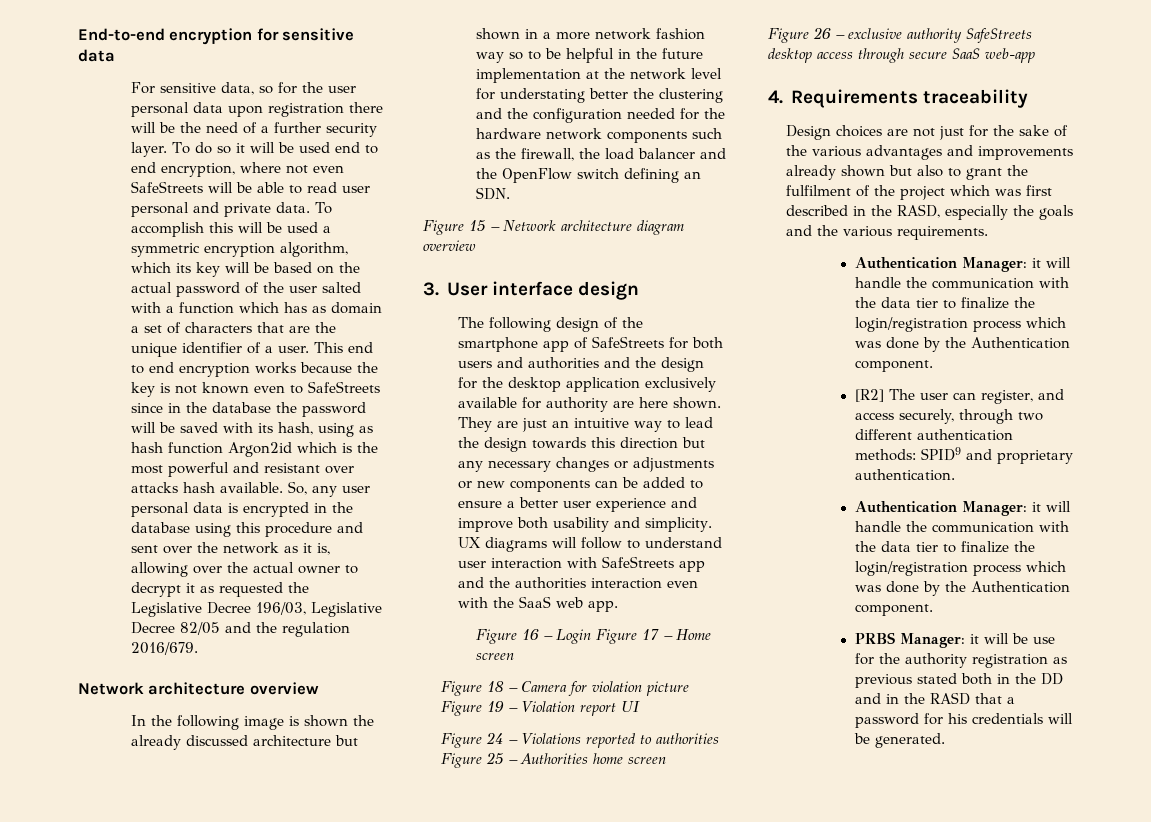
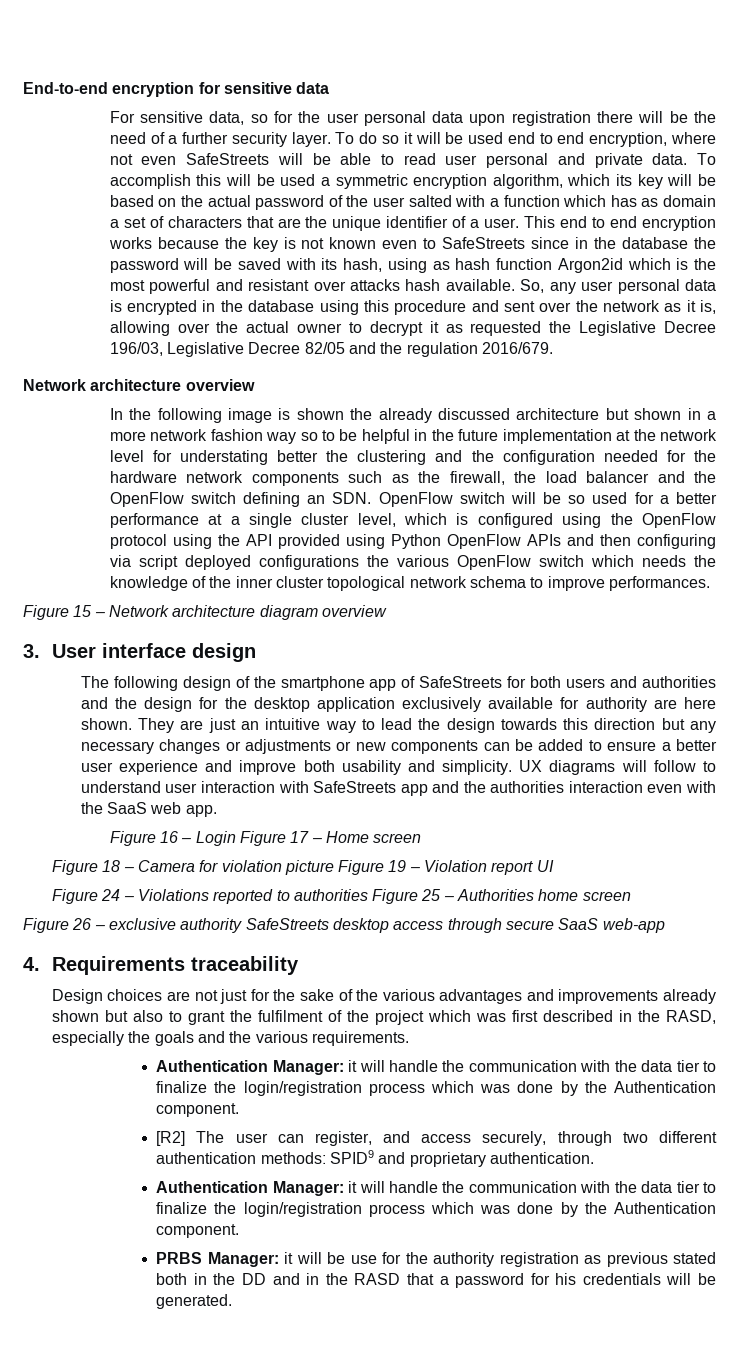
(510, 193) none -> [378,492,717,507] [109,513,716,528] [109,534,716,549] [109,555,716,570] [109,576,710,591] OpenFlow switch will be so used for a better performance at a single cluster level, which is configured using the OpenFlow protocol using the API provided using Python OpenFlow APIs and then configuring via script deployed configurations the various OpenFlow switch which needs the knowledge of the inner cluster topological network schema to improve performances.

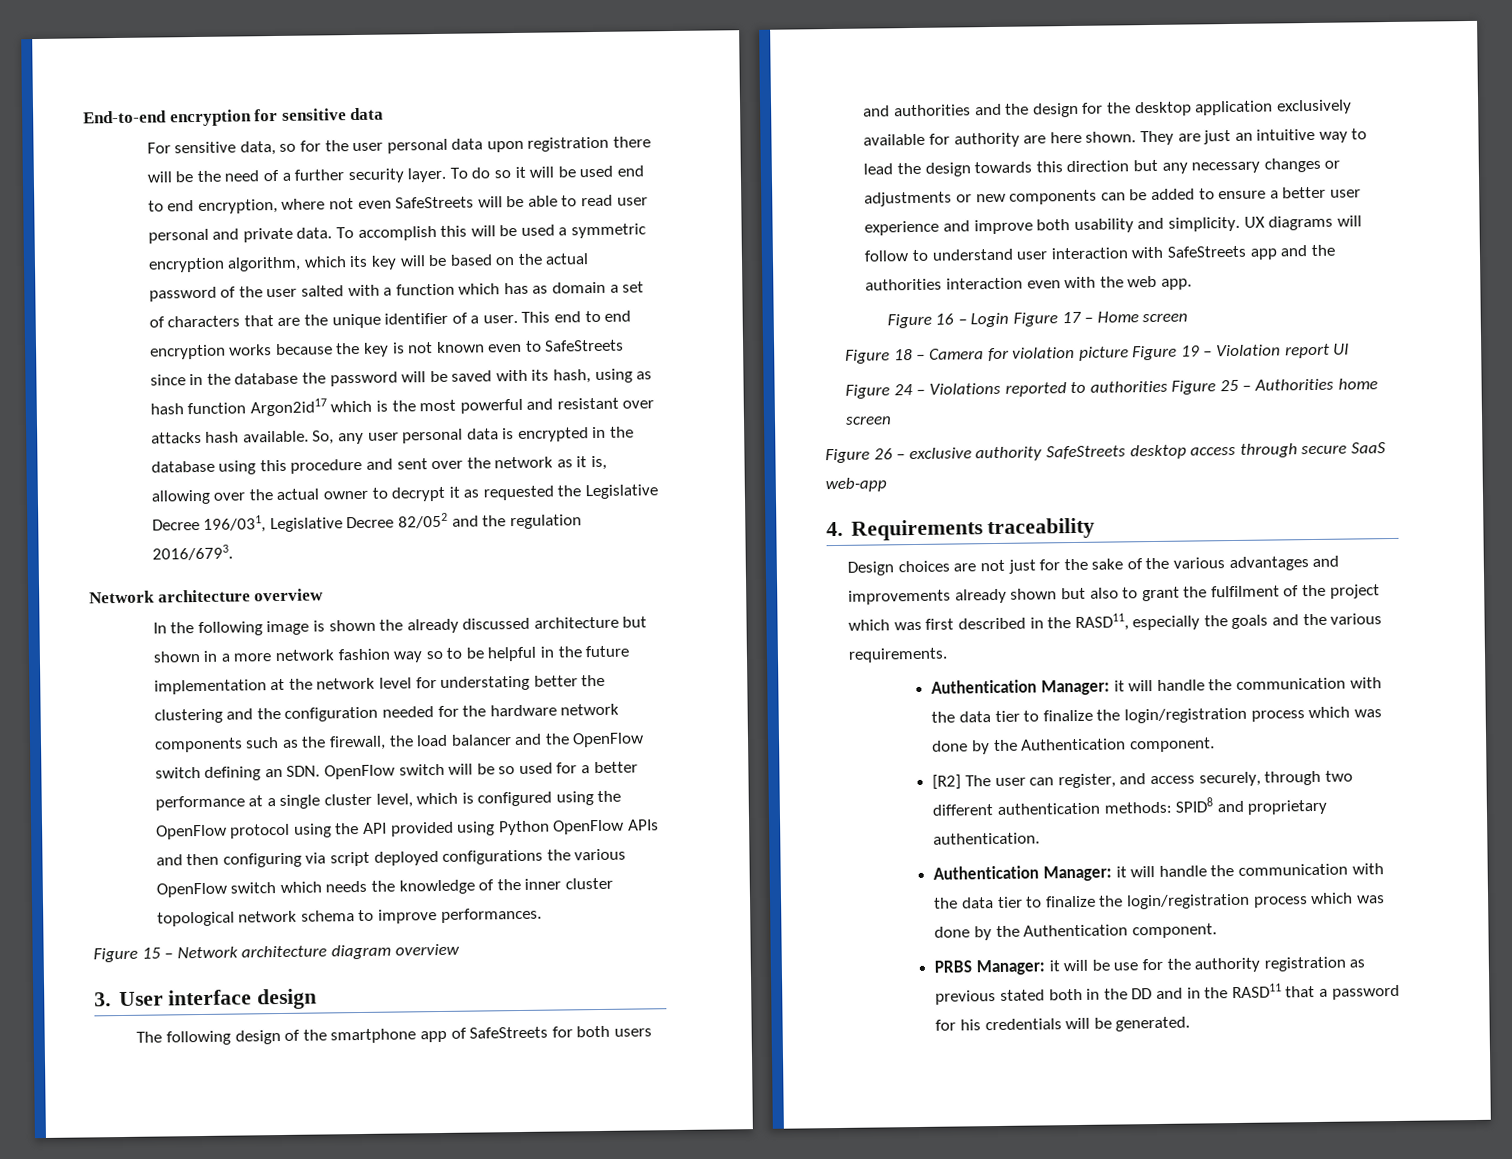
[557,258,623,273] Argon2id -> [249,398,327,417] Argon2id17
[109,342,345,357] 196/03, Legislative Decree 82/05 -> [203,512,448,533] 196/031, Legislative Decree 82/052
[481,342,553,354] 2016/679. -> [151,544,233,561] 2016/6793.
[107,802,148,814] SaaS -> (1124, 282) none
[665,1010,716,1024] RASD, -> [1074,613,1129,631] RASD11,
[329,1150,374,1164] SPID9 -> [1175,797,1214,813] SPID8
[354,1273,401,1285] RASD -> [1231,983,1282,999] RASD11

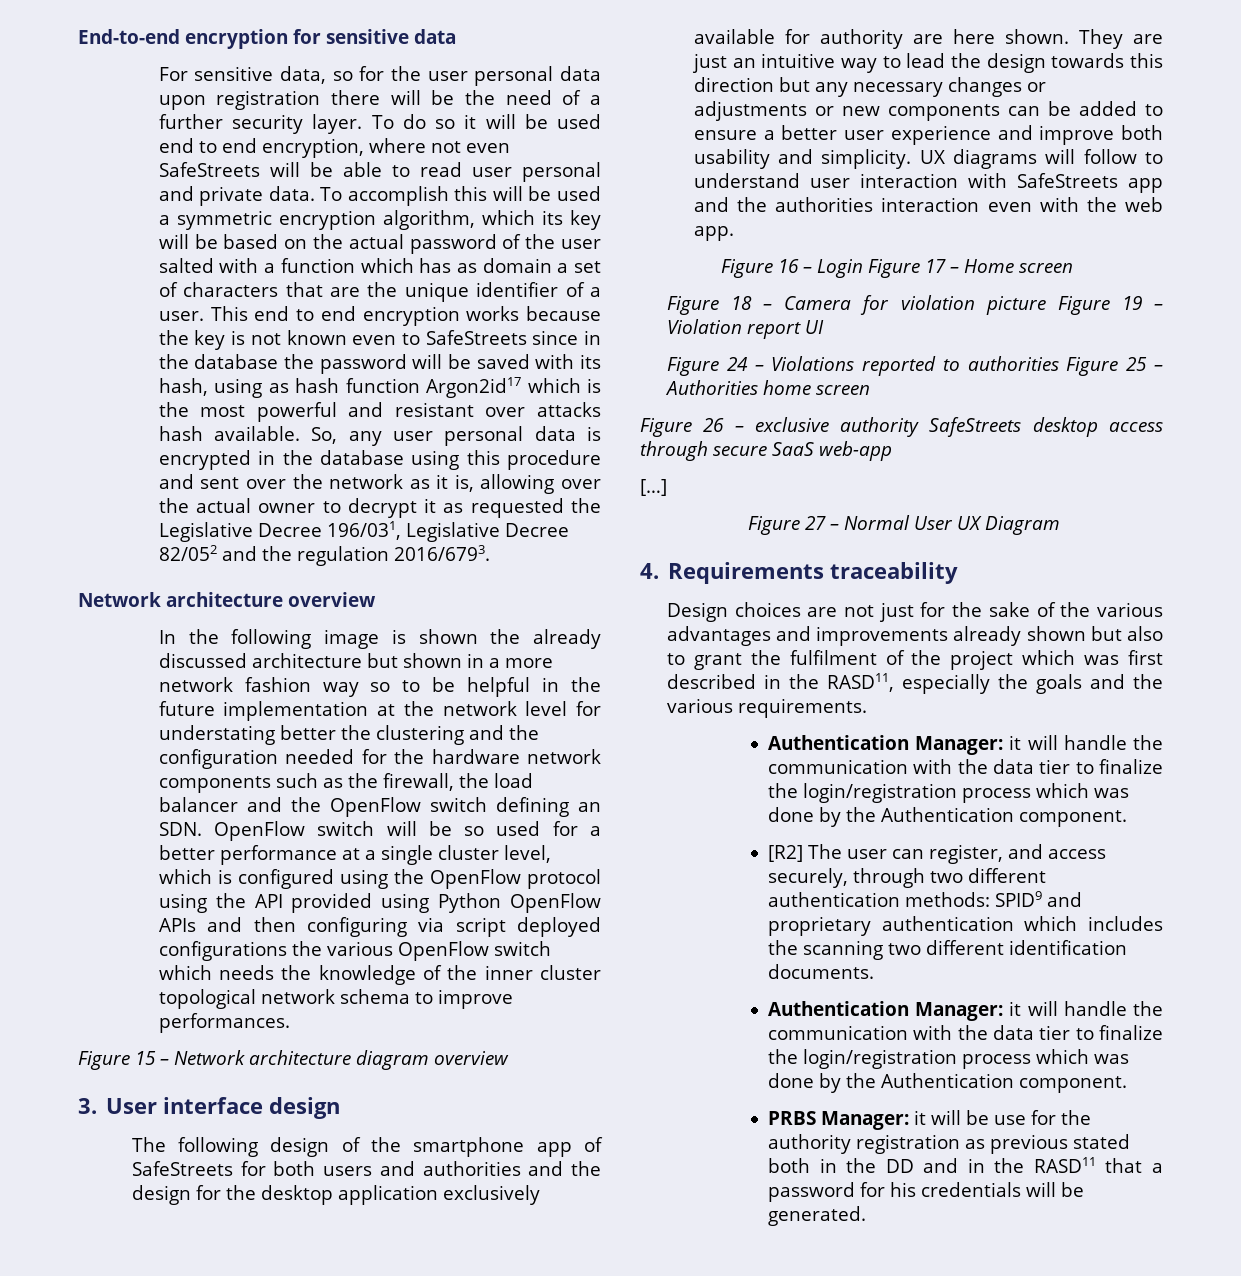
(887, 485) none -> [640,479,667,496] [747,515,1060,535] // […] // Figure 27 – Normal User UX Diagram
[1175,797,1214,813] SPID8 -> [995,891,1043,907] SPID9
[933,832,1041,845] authentication. -> [881,916,1163,931] [768,940,1128,960] [768,964,875,979] authentication which includes the scanning two different identification documents.

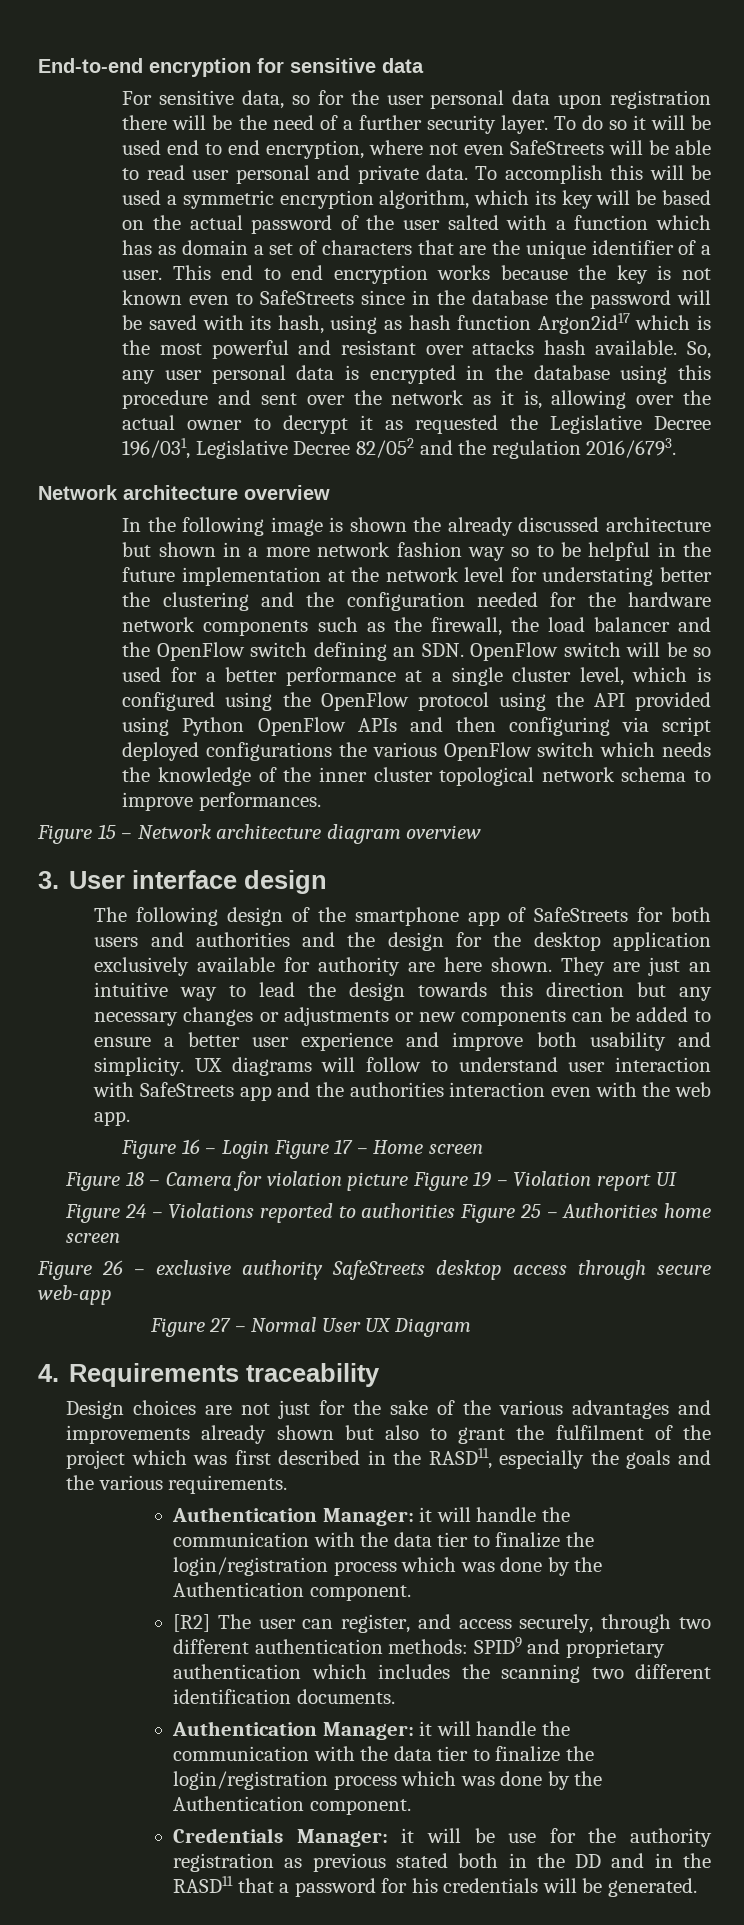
[772,442,814,456] SaaS -> (711, 1270) none
[640,479,667,496] // […] -> (112, 1295) none
[768,1111,817,1125] PRBS -> [173,1828,284,1843] Credentials

